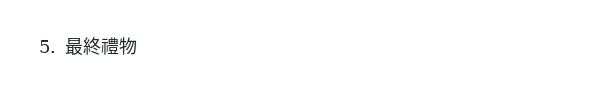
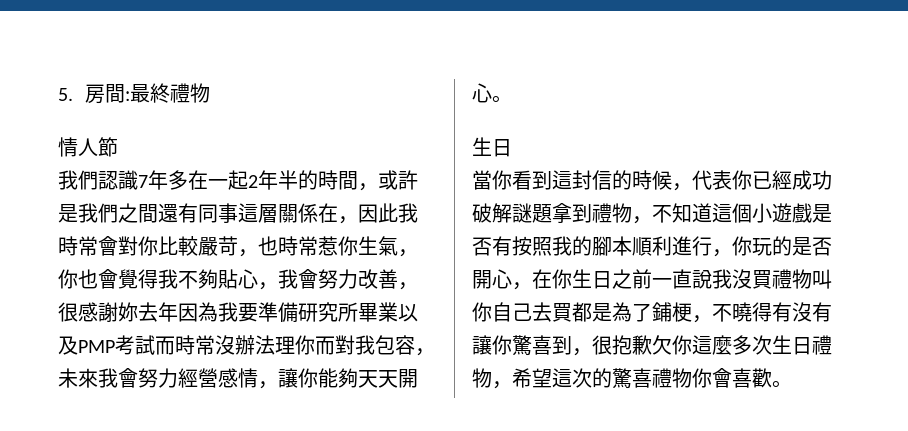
(56, 46) none -> [84,84,130,104] 房間:
(137, 46) none -> [58,137,118,157] [58,170,418,191] [58,203,418,224] [58,236,418,257] [58,269,418,290] [58,302,418,323] [58,335,435,356] [58,368,418,389] [472,83,512,103] [472,137,512,157] [472,170,832,191] [472,203,832,224] [472,236,832,257] [472,269,832,290] [472,302,832,323] [472,335,832,356] [472,368,792,389] // 情人節 // 我們認識7年多在一起2年半的時間，或許是我們之間還有同事這層關係在，因此我時常會對你比較嚴苛，也時常惹你生氣，你也會覺得我不夠貼心，我會努力改善，很感謝妳去年因為我要準備研究所畢業以及PMP考試而時常沒辦法理你而對我包容，未來我會努力經營感情，讓你能夠天天開心。 // 生日 // 當你看到這封信的時候，代表你已經成功破解謎題拿到禮物，不知道這個小遊戲是否有按照我的腳本順利進行，你玩的是否開心，在你生日之前一直說我沒買禮物叫你自己去買都是為了鋪梗，不曉得有沒有讓你驚喜到，很抱歉欠你這麼多次生日禮物，希望這次的驚喜禮物你會喜歡。

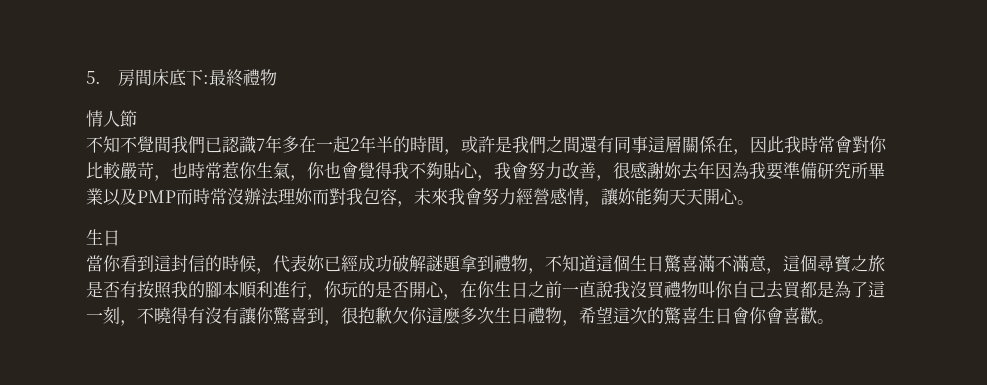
(125, 93) none -> [152,69,204,86] 床底下
[58,170,98,190] 我們 -> [86,136,222,153] 不知不覺間我們已
[115,335,155,355] 考試 -> (176, 196) none
[295,335,315,355] 你 -> [295,188,313,205] 妳
[298,368,318,388] 你 -> [618,188,636,205] 妳
[732,170,752,190] 你 -> [307,255,325,272] 妳
[752,203,812,223] 小遊戲 -> [630,255,885,274] 生日驚喜滿不滿意，這個尋寶之旅
[652,302,692,322] 鋪梗 -> [868,281,885,298] [86,307,120,324] 這一刻
[652,368,692,388] 禮物 -> [698,307,749,324] 生日會

